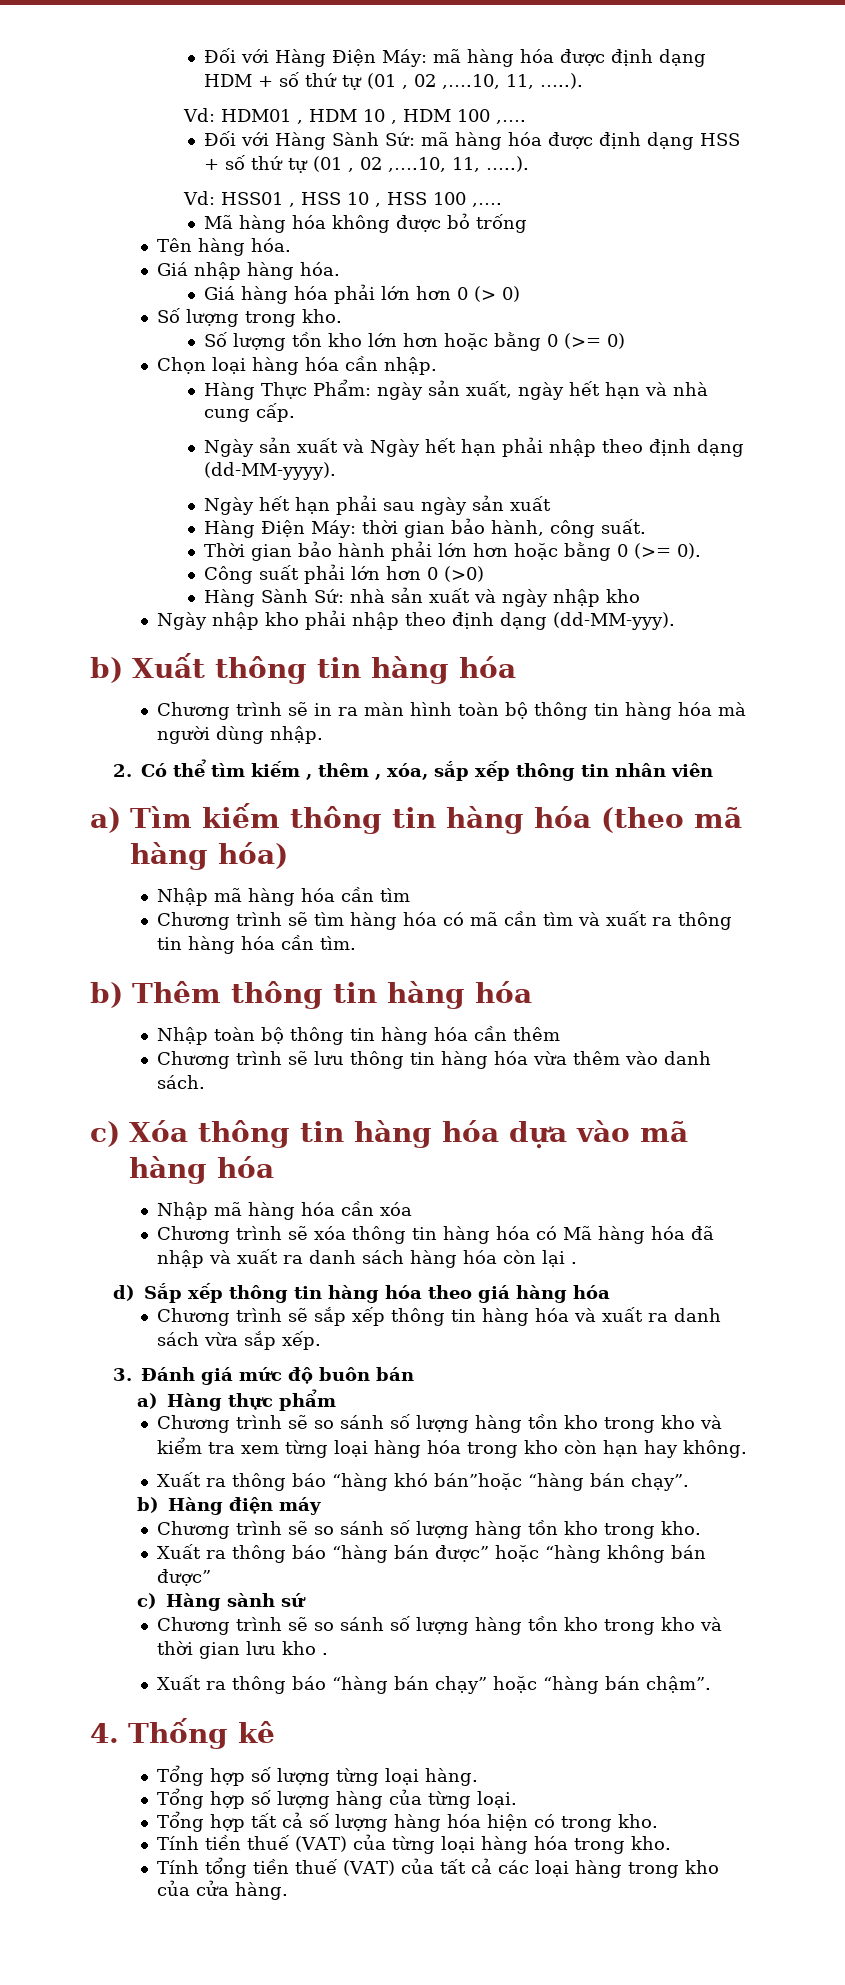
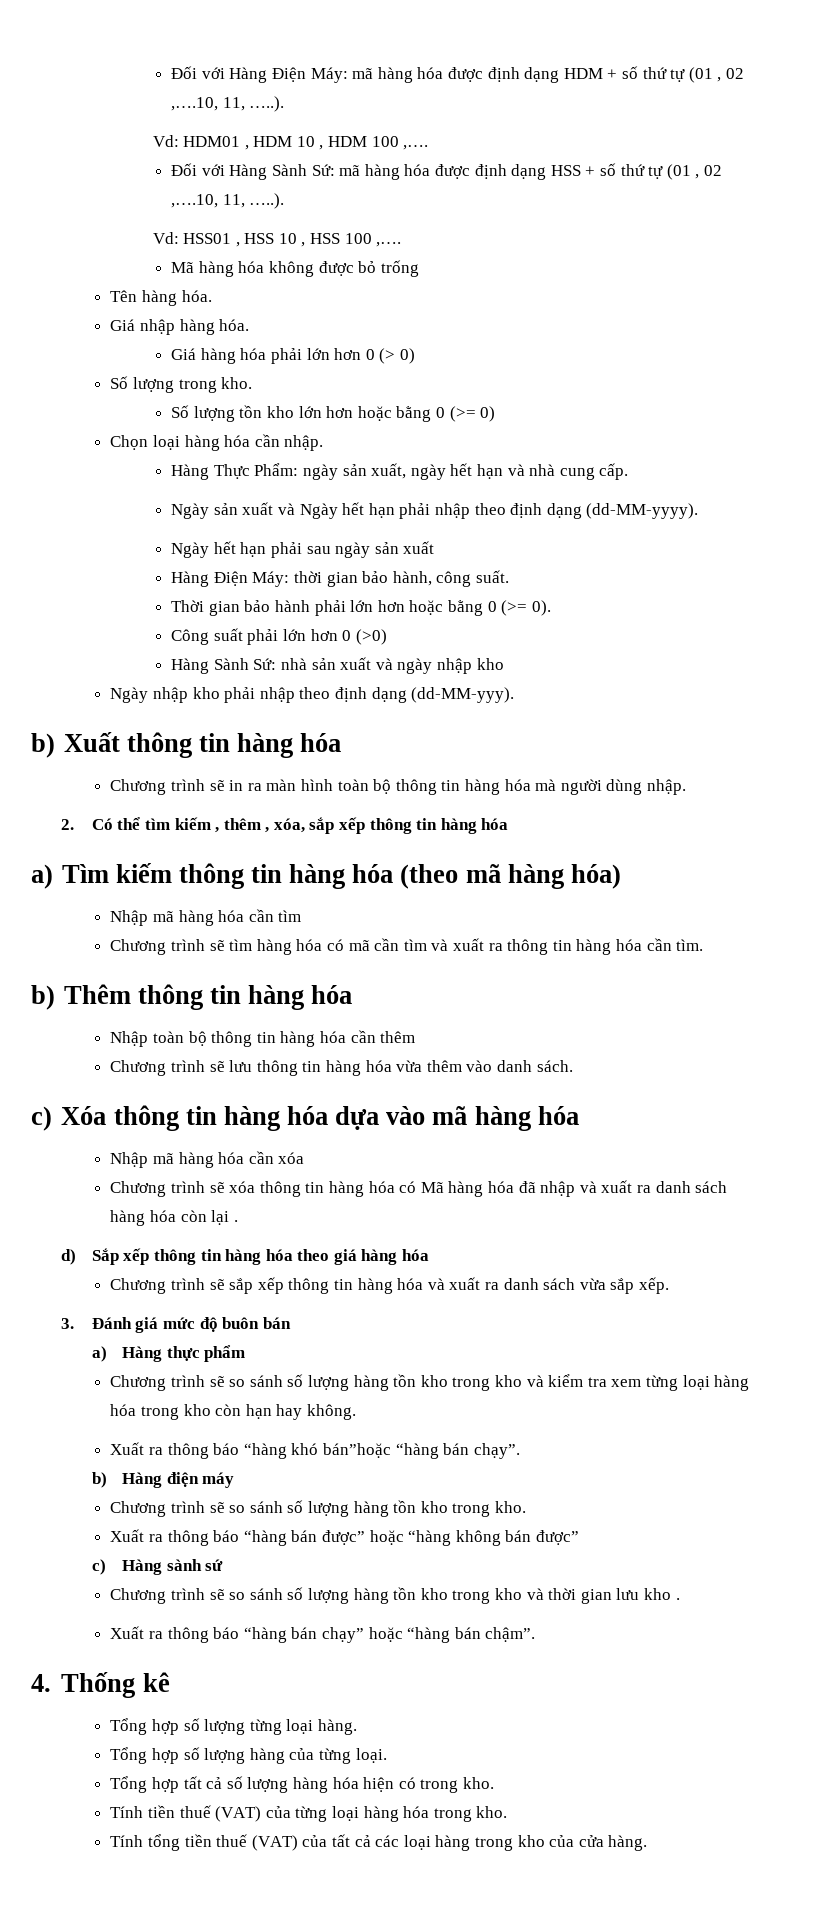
[615,763,714,777] nhân viên -> [440,818,509,834] hàng hóa

